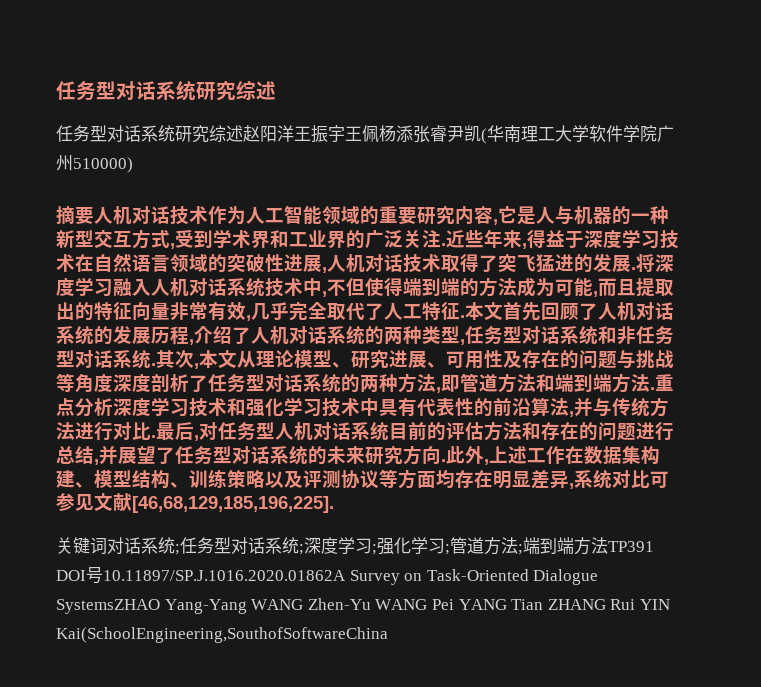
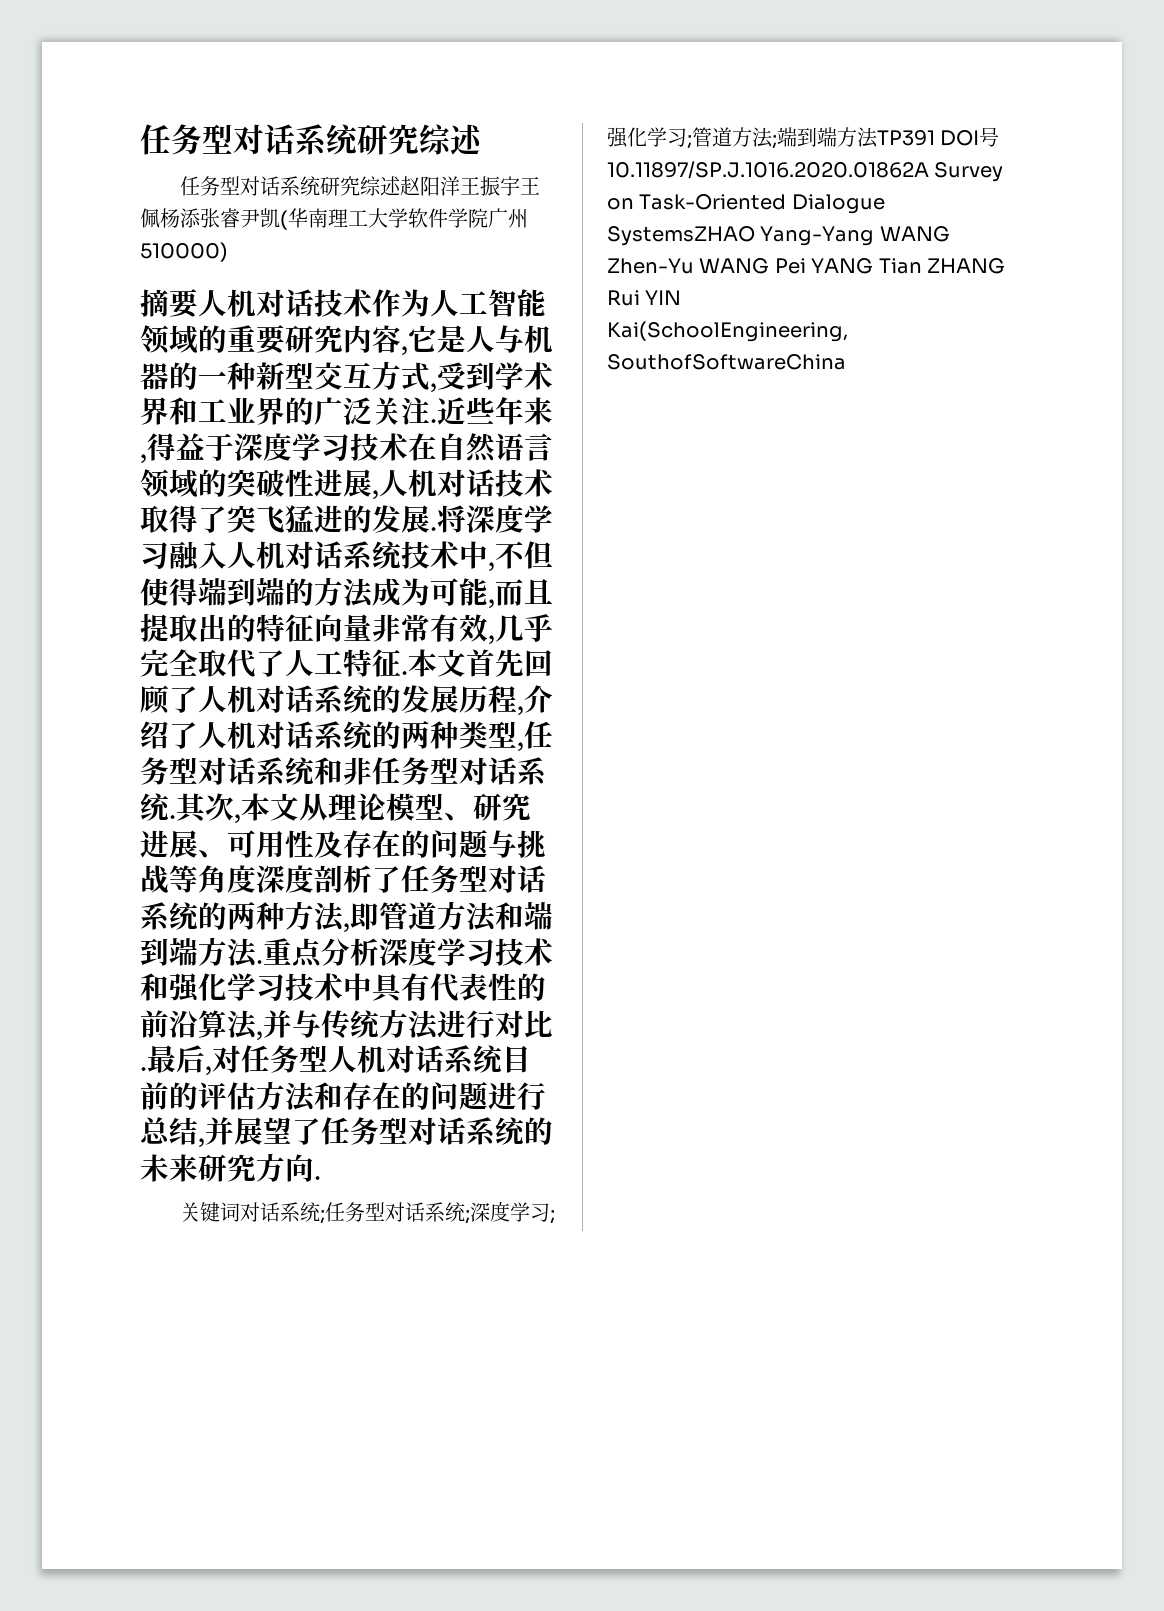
[446,446,660,465] [56,469,669,489] [56,493,334,513] 此外,上述工作在数据集构建、模型结构、训练策略以及评测协议等方面均存在明显差异,系统对比可参见文献[46,68,129,185,196,225]. -> (321, 1177) none

